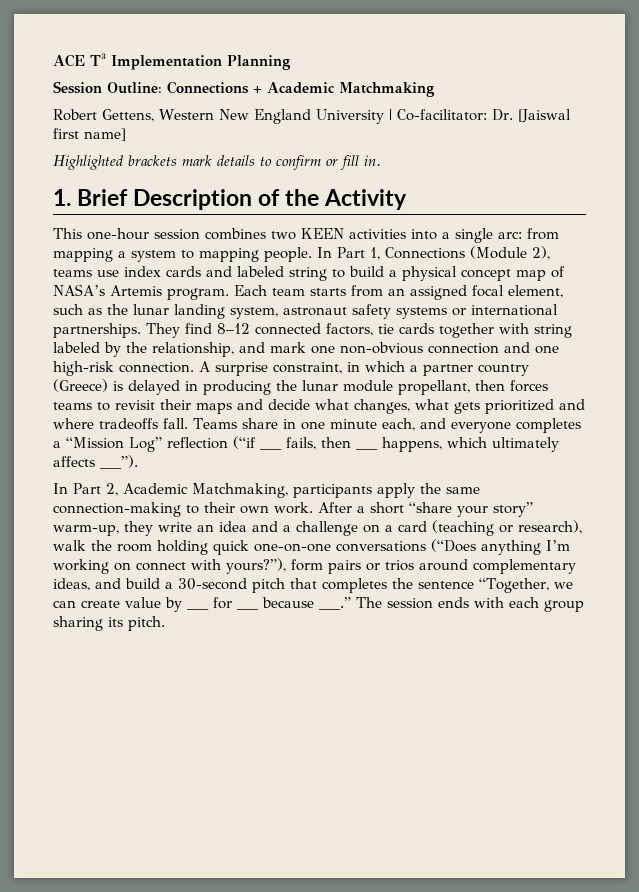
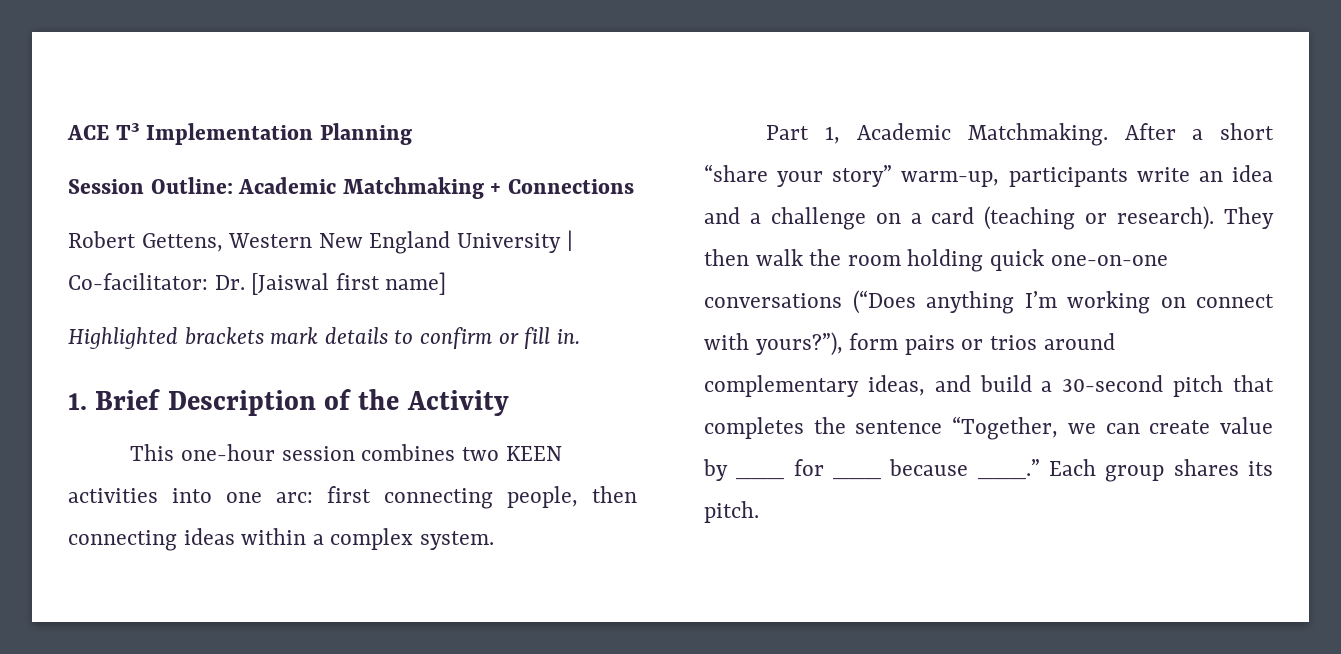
[167,81,262,94] Connections + -> (233, 185) none
(435, 89) none -> [490,179,635,194] + Connections
[442,228,559,243] [53,246,550,262] [53,266,565,281] [53,284,563,300] [53,304,558,319] [53,323,572,338] [53,342,559,357] [53,361,529,376] [53,379,548,395] [53,399,585,414] [53,418,581,433] [53,436,351,452] [356,437,559,452] [53,455,138,469] [53,483,480,498] [53,502,313,517] a single arc: from mapping a system to mapping people. In Part 1, Connections (Module 2), teams use index cards and labeled string to build a physical concept map of NASA’s Artemis program. Each team starts from an assigned focal element, such as the lunar landing system, astronaut safety systems or international partnerships. They find 8–12 connected factors, tie cards together with string labeled by the relationship, and mark one non-obvious connection and one high-risk connection. A surprise constraint, in which a partner country (Greece) is delayed in producing the lunar module propellant, then forces teams to revisit their maps and decide what changes, what gets prioritized and where tradeoffs fall. Teams share in one minute each, and everyone completes a “Mission Log” reflection (“if ___ fails, then ___ happens, which ultimately affects ___”). // In Part 2, Academic Matchmaking, participants apply the same connection-making to their own work. -> [226,486,637,509] [68,528,495,551] [766,123,1108,146] one arc: first connecting people, then connecting ideas within a complex system. // Part 1, Academic Matchmaking.
[124,521,153,536] they -> [1008,167,1128,187] participants
[518,520,582,534] research), -> [1117,206,1274,230] [704,249,749,266] research). They then
[356,597,584,612] [53,616,103,631] The session ends with each group sharing -> [1049,459,1239,482] Each group shares

